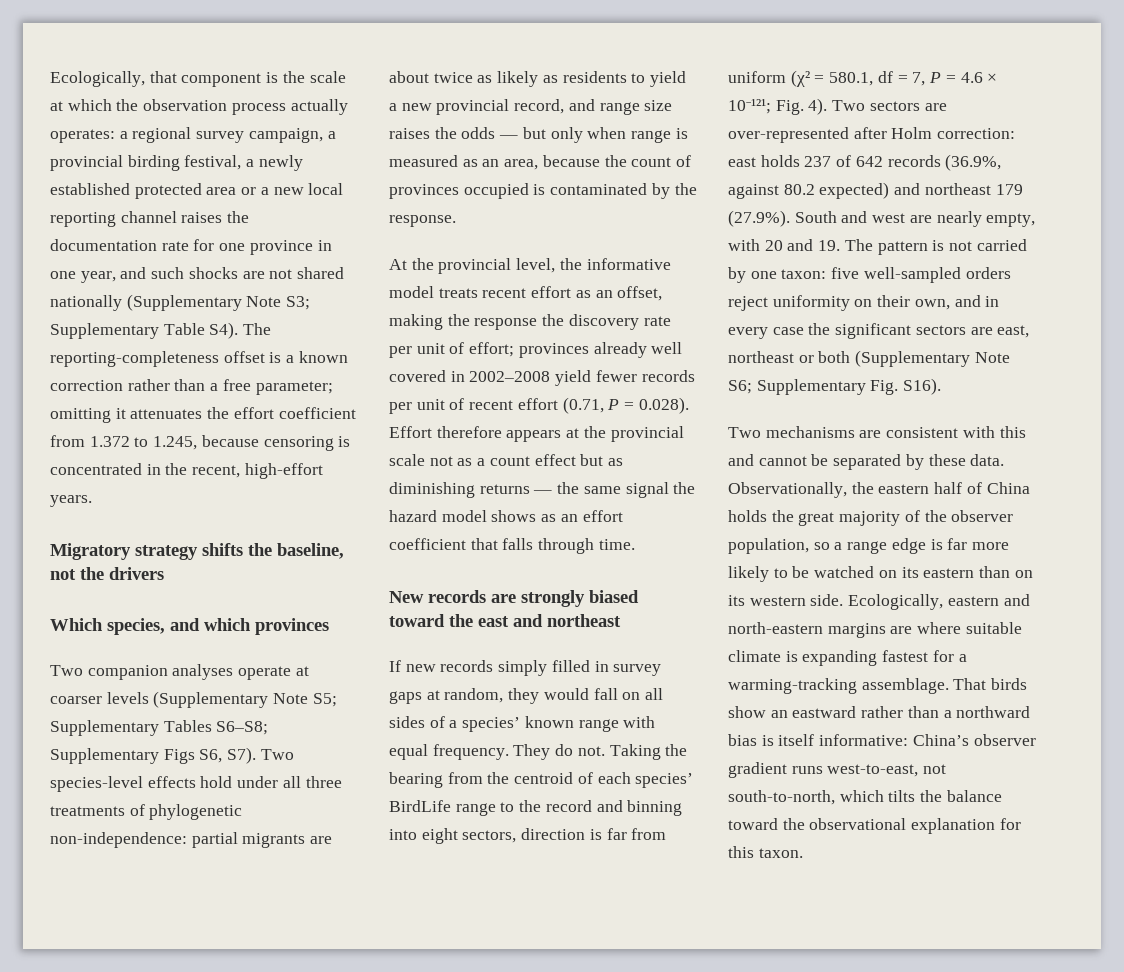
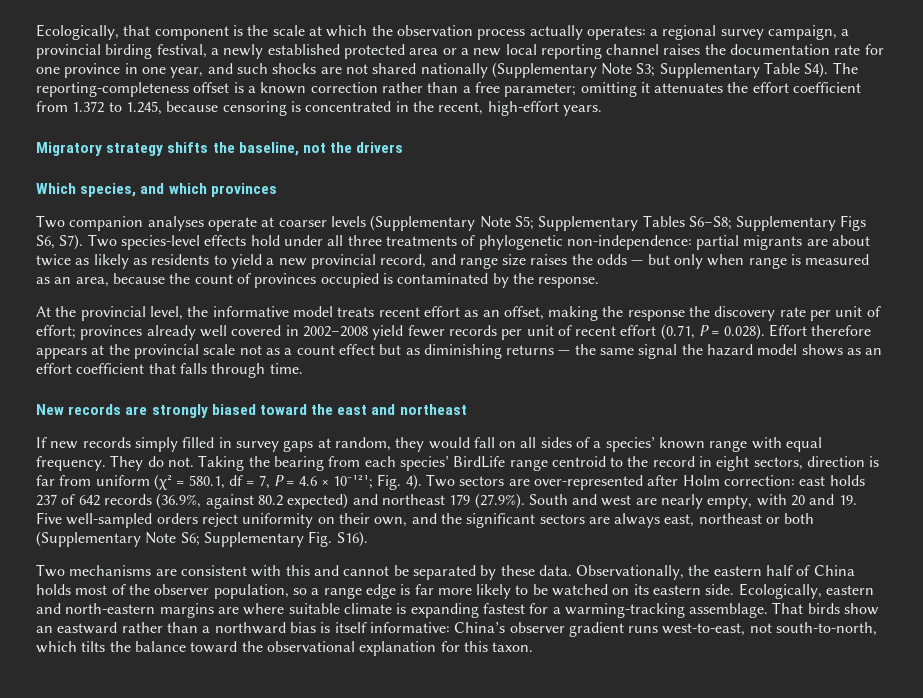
[487,772,593,784] the centroid of -> (361, 461) none
(496, 809) none -> [551,456,606,467] centroid
[596,800,683,816] [389,829,417,840] and binning into -> [699,456,713,467] in
[844,239,1027,255] [728,267,860,283] The pattern is not carried by one taxon: five -> [36,512,62,524] Five
[985,296,1000,307] [728,327,804,339] in every case -> (437, 518) none
(993, 331) none -> [614,513,661,528] always
[771,510,901,526] the great majority -> [75,585,108,595] most
[979,566,1033,578] [728,595,806,606] than on its western -> (702, 590) none

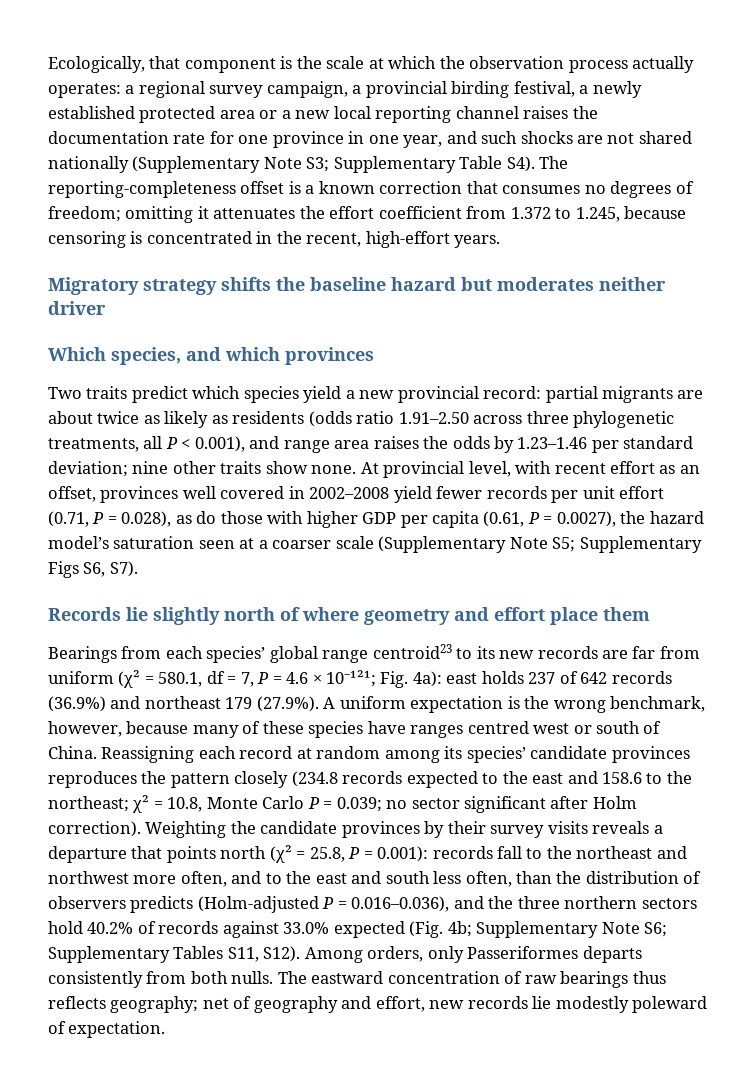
[381,82,577,97] rather than a free parameter; -> [466,181,694,198] [48,206,121,222] that consumes no degrees of freedom;
[238,142,404,156] baseline, not the drivers -> [310,277,666,291] [48,301,106,315] baseline hazard but moderates neither driver
[69,215,867,231] [36,234,692,250] companion analyses operate at coarser levels (Supplementary Note S5; Supplementary Tables S6–S8; Supplementary Figs S6, S7). Two species-level effects hold under all three treatments of phylogenetic non-independence: -> [86,386,542,403] traits predict which species yield a new provincial record:
[213,254,427,269] to yield a new provincial record, -> [308,411,675,428] [48,436,245,452] (odds ratio 1.91–2.50 across three phylogenetic treatments, all P < 0.001),
[502,254,527,266] size -> [334,440,370,449] area
[631,254,870,269] [36,273,600,288] [36,306,375,321] — but only when range is measured as an area, because the count of provinces occupied is contaminated by the response. // At the provincial level, the informative model treats -> [494,436,694,453] [48,461,552,478] by 1.23–1.46 per standard deviation; nine other traits show none. At provincial level, with
[548,306,881,321] [36,325,196,340] making the response the discovery rate per unit of effort; provinces already -> [100,486,179,503] provinces
[557,325,617,336] of recent -> (615, 492) none
[723,324,872,340] [36,344,883,359] [36,363,303,378] [36,404,467,418] [36,437,823,452] [36,455,880,471] 0.028). Effort therefore appears at the provincial scale not as a count effect but as diminishing returns — the same signal the hazard model shows as an effort coefficient that falls through time. // New records are strongly biased toward the east and northeast // If new records simply filled in survey gaps at random, they would fall on all sides of a species’ known range with equal frequency. They do not. Taking the bearing from each species’ BirdLife range centroid to the record in eight sectors, direction is -> [121,511,704,528] [48,536,702,553] [48,561,138,578] [48,607,650,625] [48,644,629,663] 0.028), as do those with higher GDP per capita (0.61, P = 0.0027), the hazard model’s saturation seen at a coarser scale (Supplementary Note S5; Supplementary Figs S6, S7). // Records lie slightly north of where geometry and effort place them // Bearings from each species’ global range centroid23 to its new records are
[405,474,796,490] 4). Two sectors are over-represented after Holm correction: -> [412,671,442,687] 4a):
[156,493,857,509] [36,512,815,528] [36,531,368,547] [36,564,855,580] [36,583,875,599] [36,602,880,618] [36,622,878,637] [36,641,534,656] (36.9%, against 80.2 expected) and northeast 179 (27.9%). South and west are nearly empty, with 20 and 19. Five well-sampled orders reject uniformity on their own, and the significant sectors are always east, northeast or both (Supplementary Note S6; Supplementary Fig. S16). // Two mechanisms are consistent with this and cannot be separated by these data. Observationally, the eastern half of China holds most of the observer population, so a range edge is far more likely to be watched on its eastern side. Ecologically, eastern and north-eastern margins are where suitable climate is expanding fastest for a warming-tracking assemblage. That birds show an eastward rather than a northward bias is itself informative: China’s observer gradient runs west-to-east, not south-to-north, which tilts the balance toward the observational explanation for this taxon. -> [48,696,706,713] [48,721,662,738] [48,746,690,763] [48,771,692,788] [48,795,637,813] [48,821,663,838] [48,845,687,863] [48,871,702,887] [48,896,697,913] [48,921,668,938] [48,946,642,963] [48,971,666,988] [48,996,708,1013] [48,1021,166,1038] (36.9%) and northeast 179 (27.9%). A uniform expectation is the wrong benchmark, however, because many of these species have ranges centred west or south of China. Reassigning each record at random among its species’ candidate provinces reproduces the pattern closely (234.8 records expected to the east and 158.6 to the northeast; χ² = 10.8, Monte Carlo P = 0.039; no sector significant after Holm correction). Weighting the candidate provinces by their survey visits reveals a departure that points north (χ² = 25.8, P = 0.001): records fall to the northeast and northwest more often, and to the east and south less often, than the distribution of observers predicts (Holm-adjusted P = 0.016–0.036), and the three northern sectors hold 40.2% of records against 33.0% expected (Fig. 4b; Supplementary Note S6; Supplementary Tables S11, S12). Among orders, only Passeriformes departs consistently from both nulls. The eastward concentration of raw bearings thus reflects geography; net of geography and effort, new records lie modestly poleward of expectation.

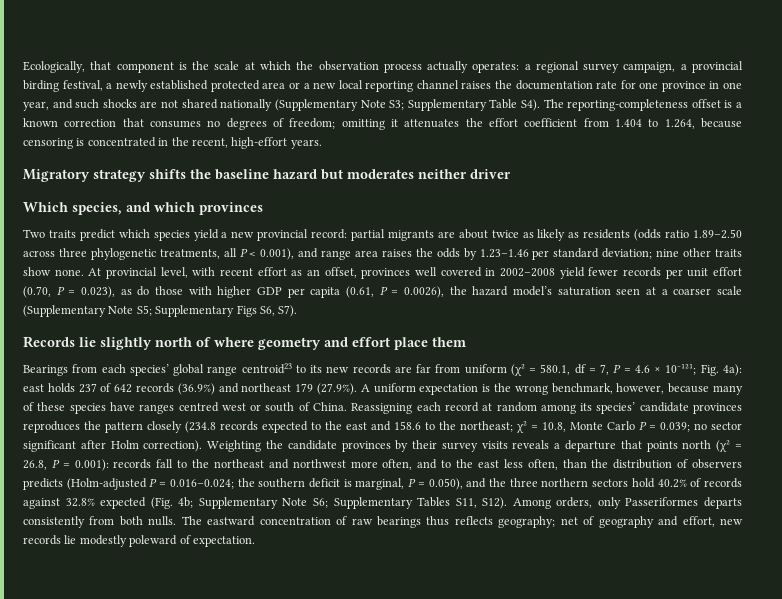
[510,207,620,222] 1.372 to 1.245, -> [615,119,695,129] 1.404 to 1.264,
[398,412,469,424] 1.91–2.50 -> [693,229,743,239] 1.89–2.50
[48,511,172,527] (0.71, P = 0.028), -> [23,286,115,298] (0.70, P = 0.023),
[556,511,616,527] 0.0027), -> [404,286,445,298] 0.0026),
[309,847,345,862] 25.8, -> [23,460,47,470] 26.8,
[351,871,430,884] and south -> (499, 464) none
[351,896,450,912] 0.016–0.036), -> [169,478,463,490] 0.016–0.024; the southern deficit is marginal, P = 0.050),
[283,922,330,934] 33.0% -> [65,498,95,507] 32.8%

